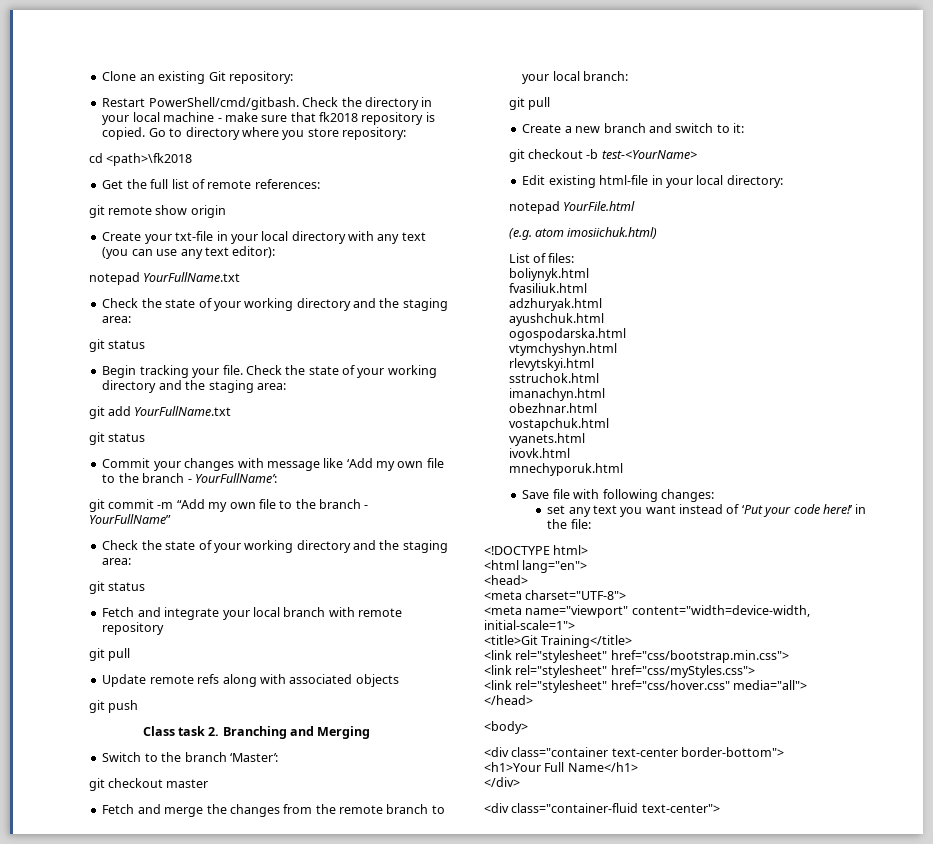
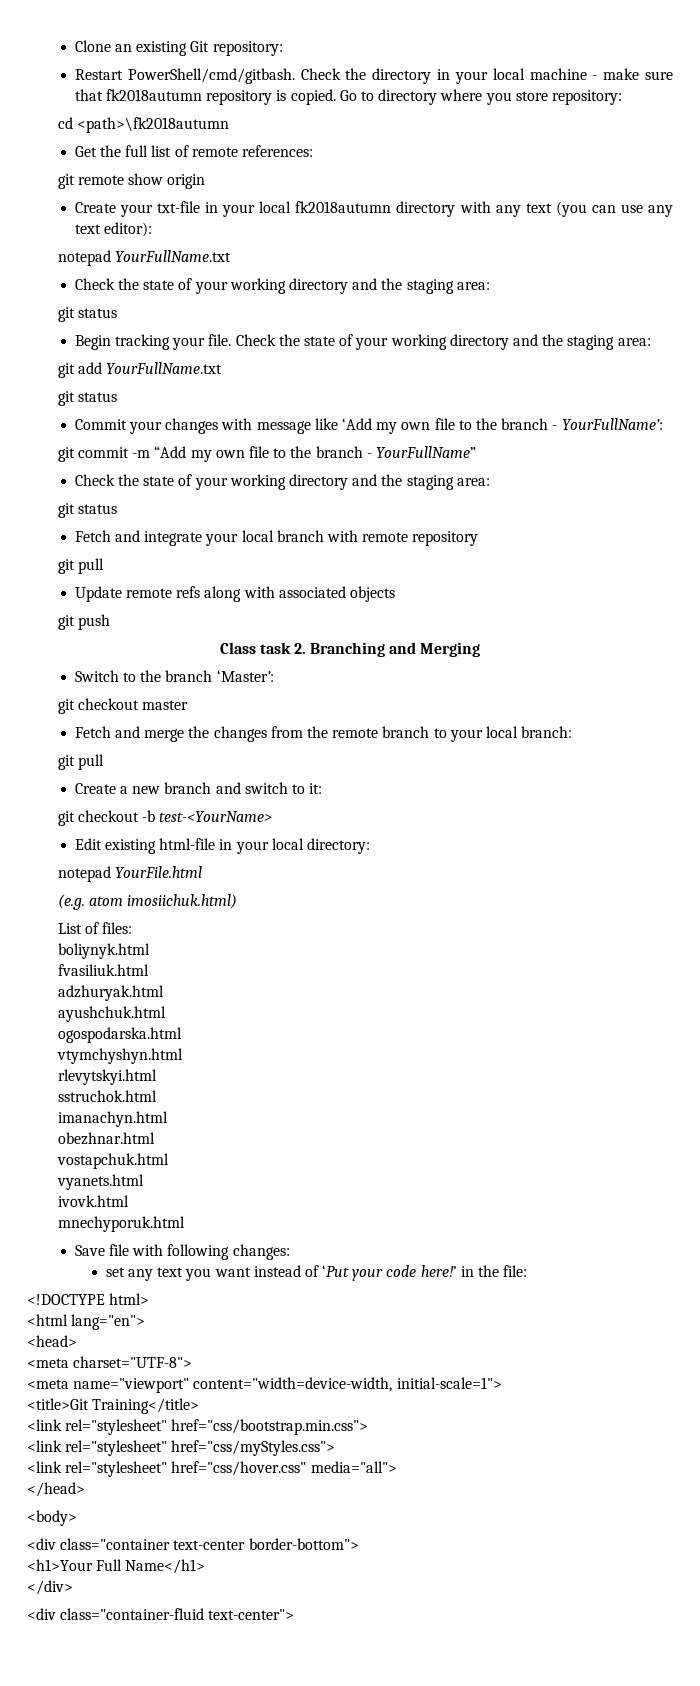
[319,112,359,122] fk2018 -> [106,89,203,101] fk2018autumn
[106,153,193,166] <path>\fk2018 -> [77,117,230,133] <path>\fk2018autumn
(289, 236) none -> [295,201,392,213] fk2018autumn

